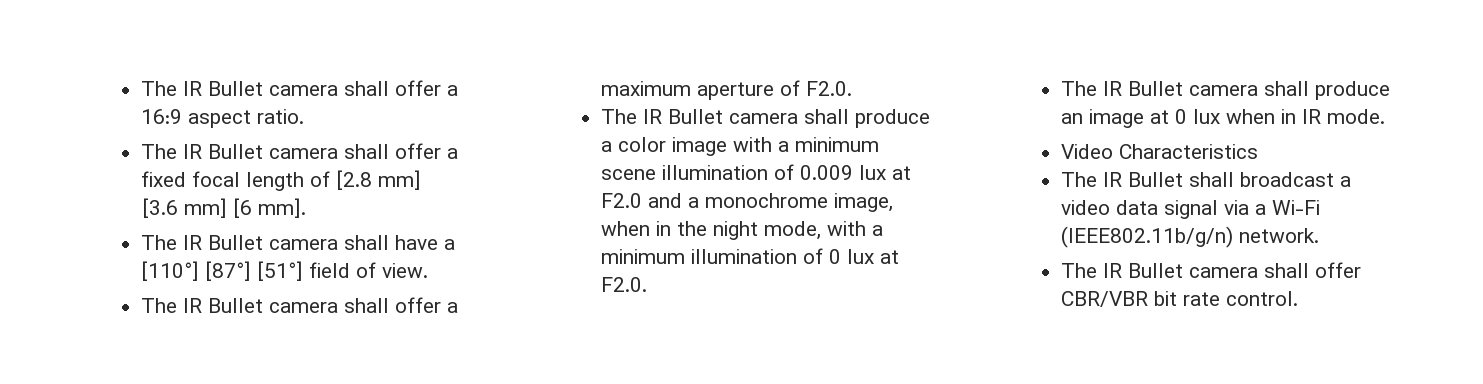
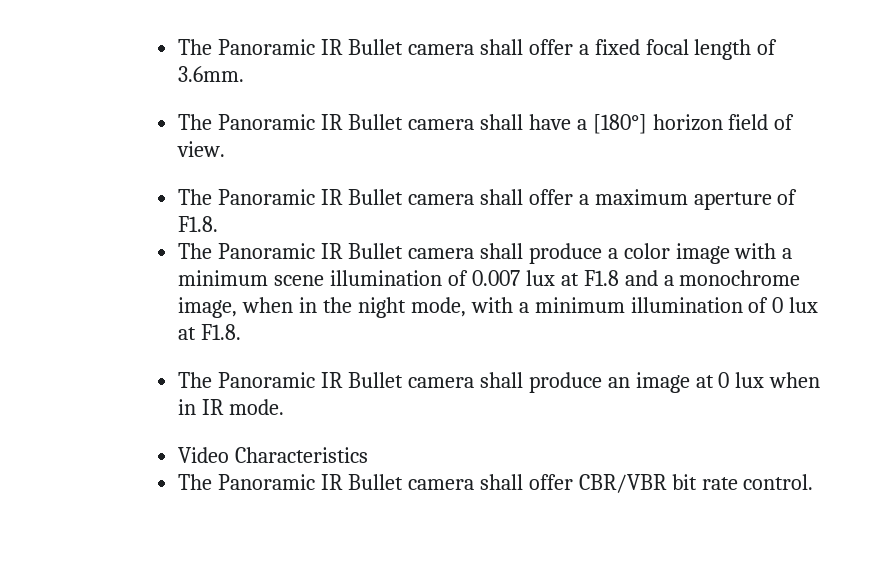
[140,80,458,96] [140,109,304,128] [140,144,177,159] The IR Bullet camera shall offer a 16:9 aspect ratio. // The -> [178,39,315,55] The Panoramic
[335,170,421,190] [142,198,307,218] [140,235,177,250] [2.8 mm] // [3.6 mm] [6 mm]. // The -> [178,66,245,82] [178,114,315,130] 3.6mm. // The Panoramic
[140,261,303,281] [110°] [87°] [51°] -> [592,114,723,134] [180°] horizon
(177, 305) none -> [217,189,315,205] Panoramic
[805,81,852,96] [600,109,637,124] F2.0. // The -> [178,216,219,232] [178,243,315,259] F1.8. // The Panoramic
[799,165,911,180] [600,193,642,208] 0.009 lux at F2.0 -> [471,270,619,286] 0.007 lux at F1.8
[600,277,647,292] [1060,81,1097,96] F2.0. // The -> [200,324,241,340] [178,372,315,388] F1.8. // The Panoramic
[1102,172,1351,187] [1060,200,1320,219] [1060,226,1319,248] [1060,263,1097,278] IR Bullet shall broadcast a video data signal via a Wi-Fi (IEEE802.11b/g/n) network. // The -> [217,474,315,490] Panoramic

